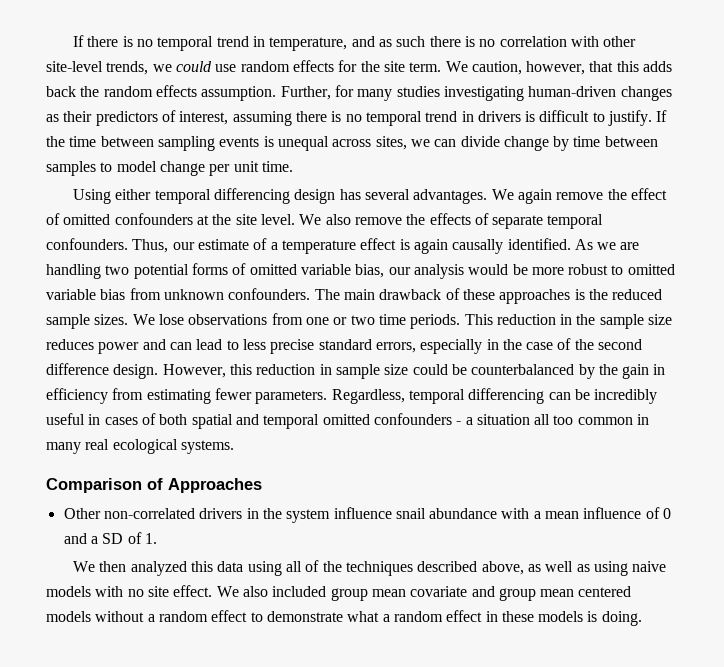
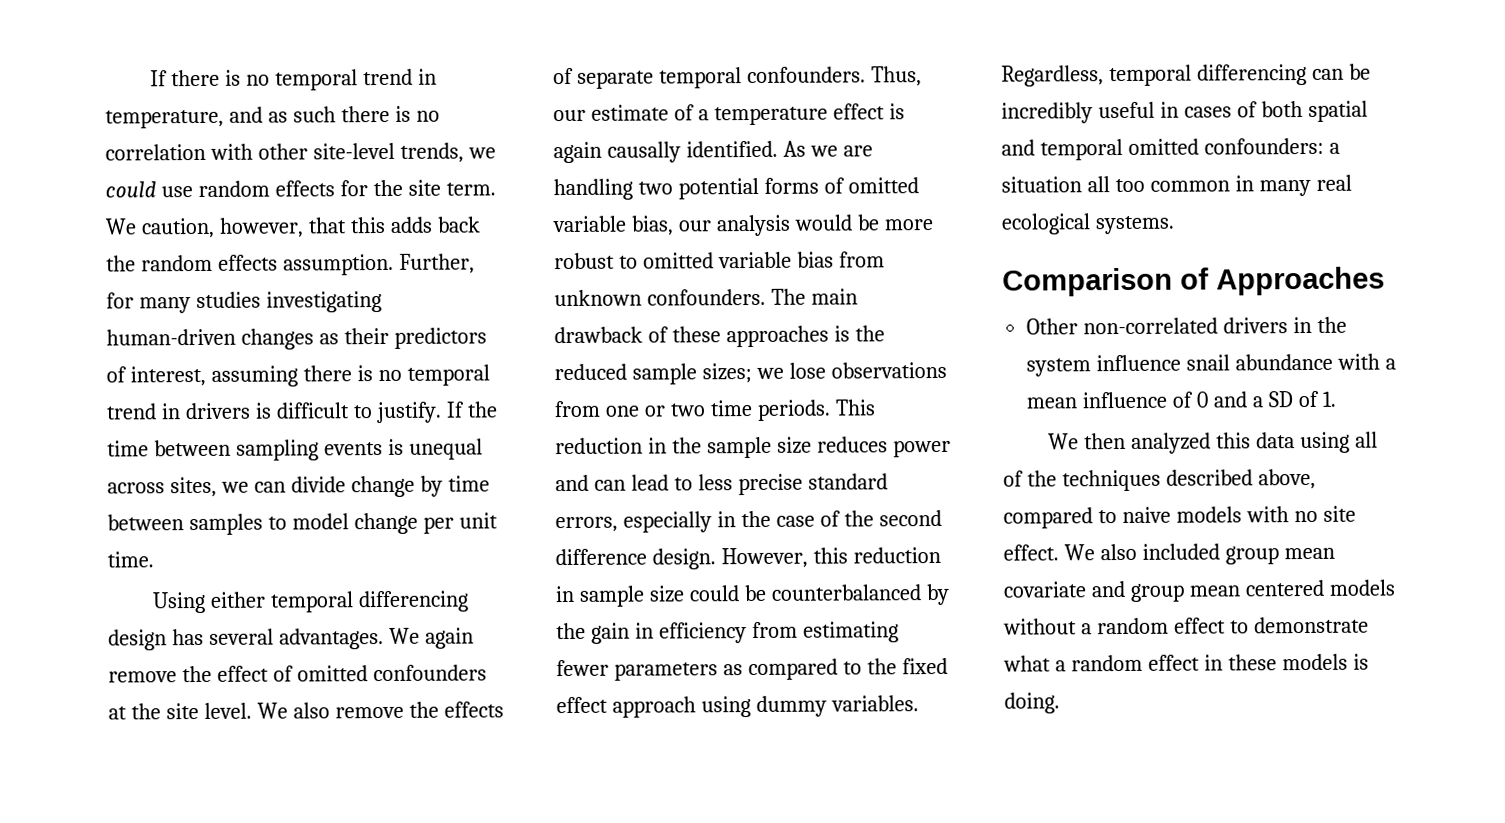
[94,314,155,325] sizes. We -> [701,363,784,384] sizes; we
[255,390,328,404] parameters. -> [613,657,948,681] [556,695,919,718] parameters as compared to the fixed effect approach using dummy variables.
[373,413,462,425] confounders - -> [1203,137,1324,155] confounders:
[527,561,628,576] as well as using -> [1003,507,1117,529] compared to

